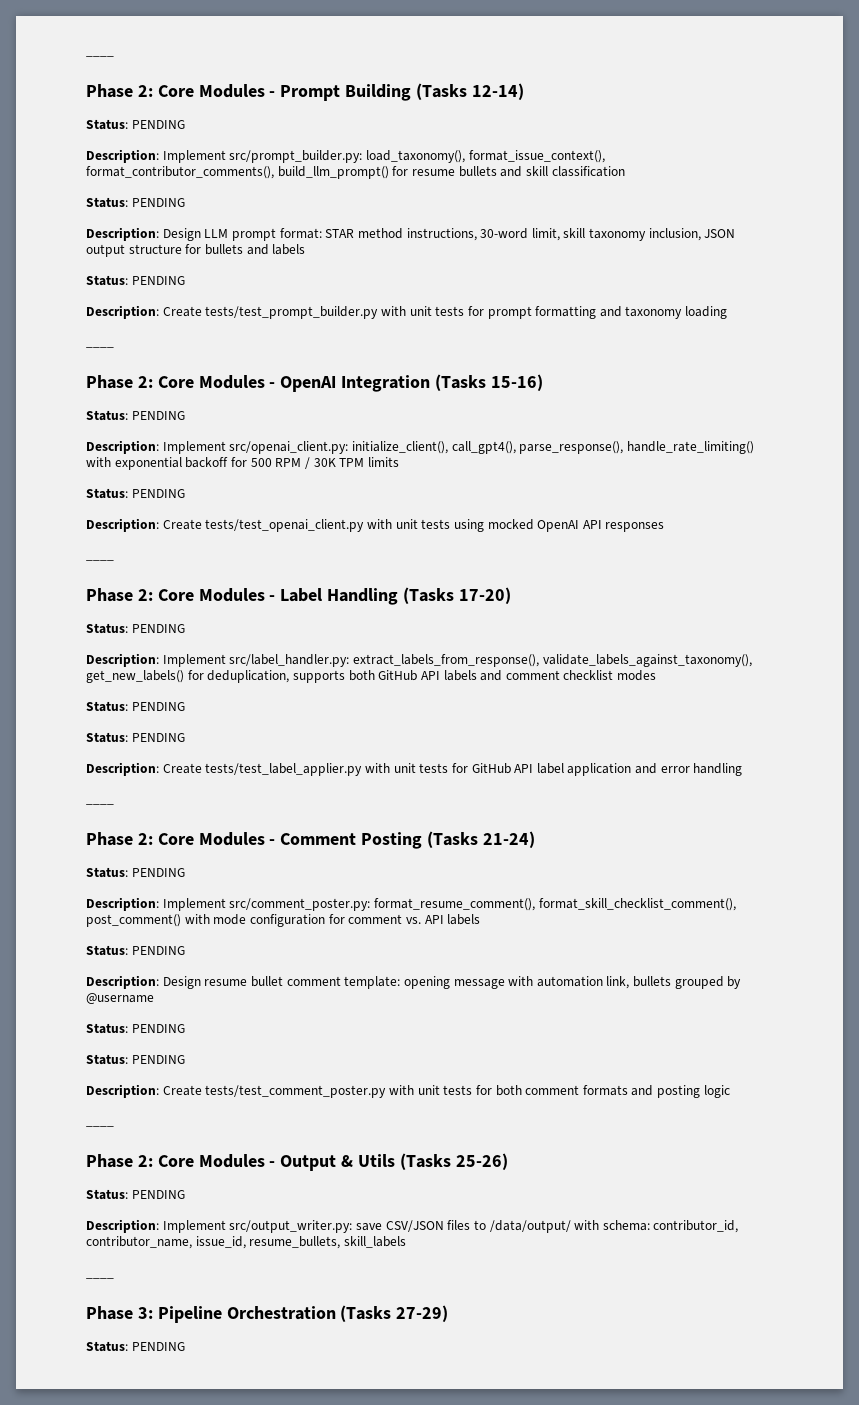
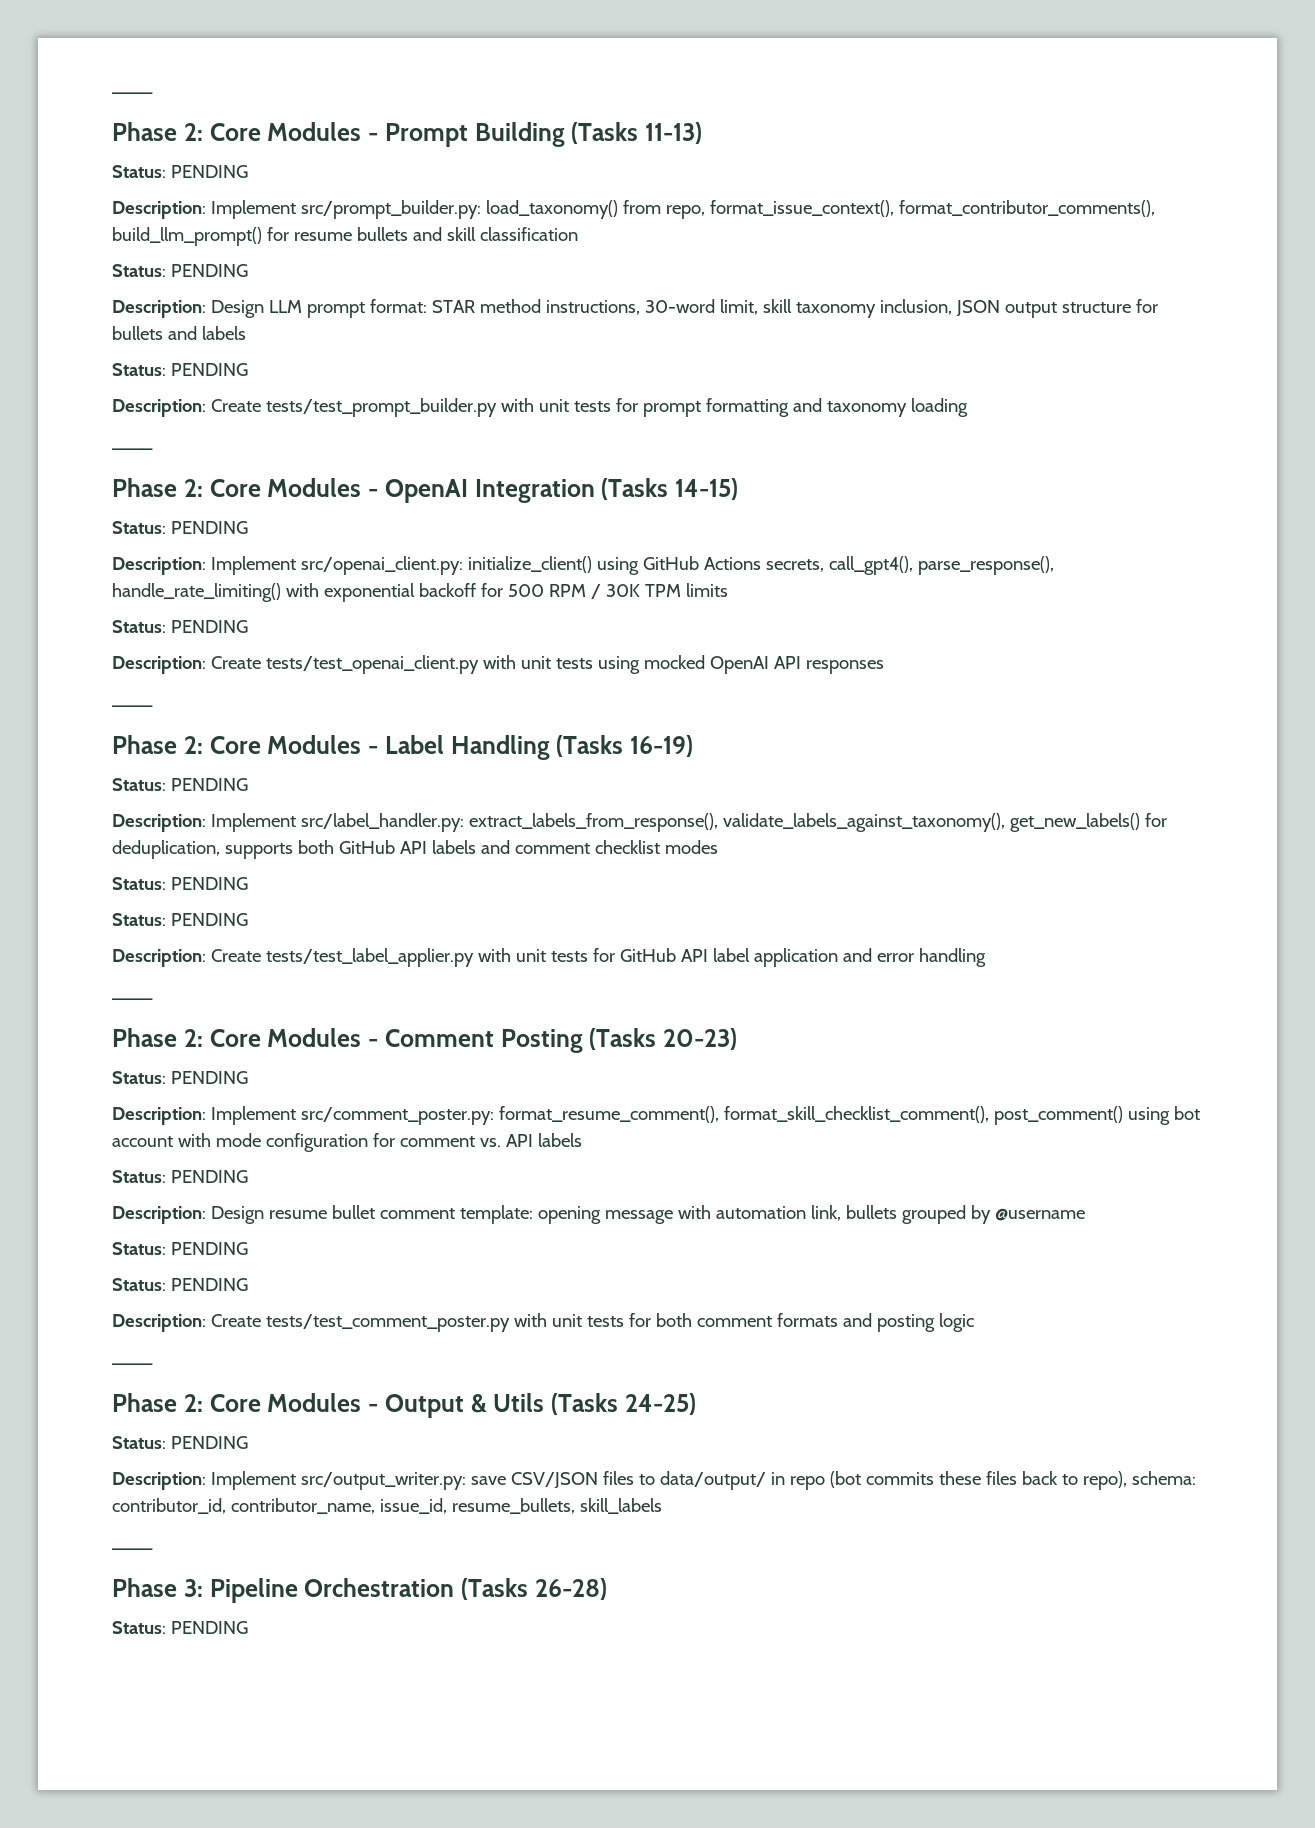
[471,83,524,100] 12-14) -> [644,122,702,144] 11-13)
[365,150,465,163] load_taxonomy(), -> [485,200,705,219] load_taxonomy() from repo,
[490,374,543,391] 15-16) -> [674,478,738,500] 14-15)
[351,441,448,454] initialize_client(), -> [467,556,824,575] initialize_client() using GitHub Actions secrets,
[458,587,511,604] 17-20) -> [629,735,693,757] 16-19)
[482,831,535,848] 21-24) -> [662,1028,737,1050] 20-23)
(181, 920) none -> [1127,1106,1200,1125] [112,1136,173,1147] using bot account
[455,1153,508,1170] 25-26) -> [624,1393,696,1415] 24-25)
[489,1220,600,1233] /data/output/ with -> [659,1471,1127,1490] data/output/ in repo (bot commits these files back to repo),
[396,1305,449,1322] 27-29) -> [534,1578,607,1600] 26-28)

